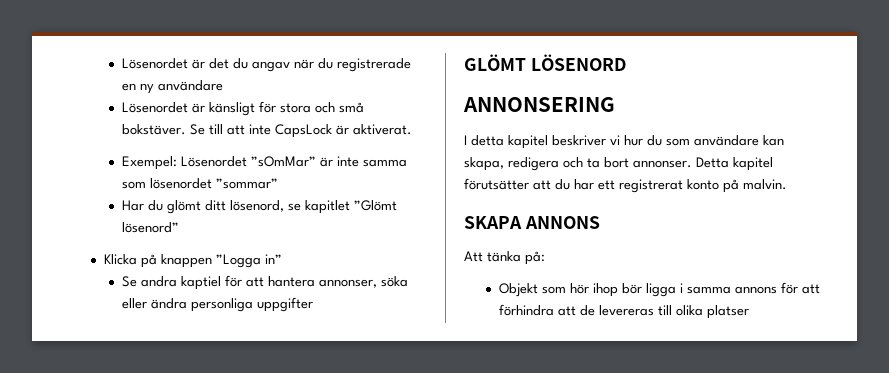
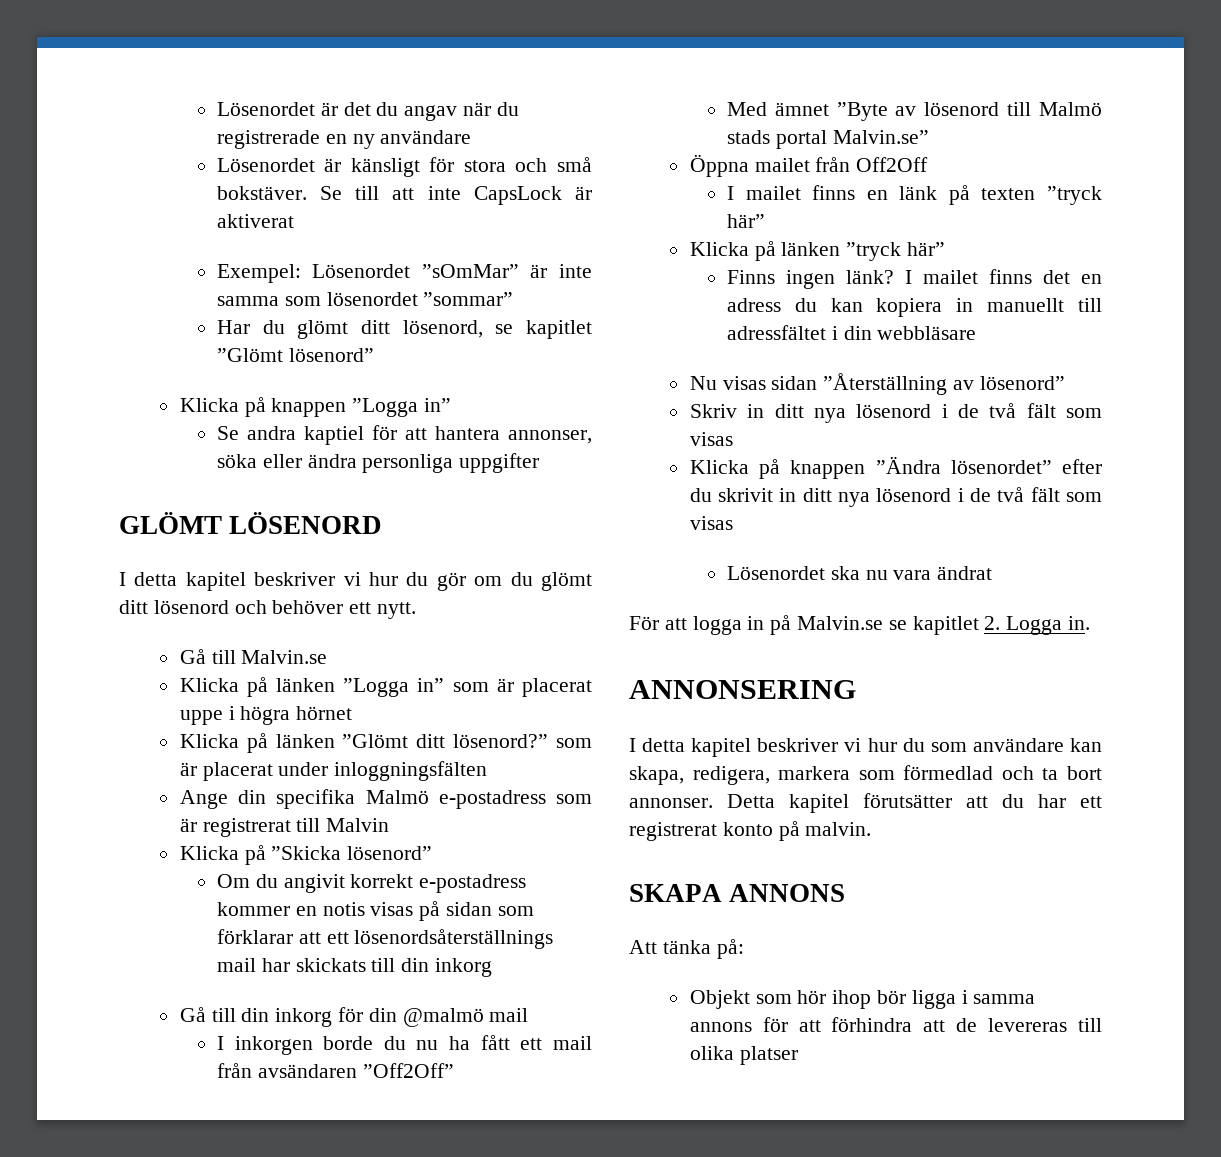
[353,124,413,135] aktiverat. -> [216,214,294,228] aktiverat
(627, 62) none -> [119,572,592,591] [119,600,417,619] [179,649,328,664] [179,677,592,697] [179,706,353,725] [179,733,592,753] [179,761,488,781] [179,789,592,809] [179,818,390,837] [179,845,433,865] [216,874,527,893] [216,901,534,921] [216,929,554,949] [216,958,492,977] [179,1007,529,1027] [216,1035,592,1055] [216,1063,454,1078] [726,102,1102,121] [726,130,929,149] [689,154,929,177] [726,185,1102,205] [726,214,765,228] [689,241,946,261] [726,269,1102,289] [726,298,1102,317] [726,325,977,340] [689,373,1065,395] [689,403,1102,423] [689,432,733,446] [689,456,1102,479] [689,487,1102,507] [689,516,733,530] [726,566,993,580] [629,615,1091,635] // I detta kapitel beskriver vi hur du gör om du glömt ditt lösenord och behöver ett nytt. // Gå till Malvin.se // Klicka på länken ”Logga in” som är placerat uppe i högra hörnet // Klicka på länken ”Glömt ditt lösenord?” som är placerat under inloggningsfälten // Ange din specifika Malmö e-postadress som är registrerat till Malvin // Klicka på ”Skicka lösenord” // Om du angivit korrekt e-postadress kommer en notis visas på sidan som förklarar att ett lösenordsåterställnings mail har skickats till din inkorg // Gå till din inkorg för din @malmö mail // I inkorgen borde du nu ha fått ett mail från avsändaren ”Off2Off” // Med ämnet ”Byte av lösenord till Malmö stads portal Malvin.se” // Öppna mailet från Off2Off // I mailet finns en länk på texten ”tryck här” // Klicka på länken ”tryck här” // Finns ingen länk? I mailet finns det en adress du kan kopiera in manuellt till adressfältet i din webbläsare // Nu visas sidan ”Återställning av lösenord” // Skriv in ditt nya lösenord i de två fält som visas // Klicka på knappen ”Ändra lösenordet” efter du skrivit in ditt nya lösenord i de två fält som visas // Lösenordet ska nu vara ändrat // För att logga in på Malvin.se se kapitlet 2. Logga in.
[508,157,559,171] redigera -> [692,765,994,785] redigera, markera som förmedlad

